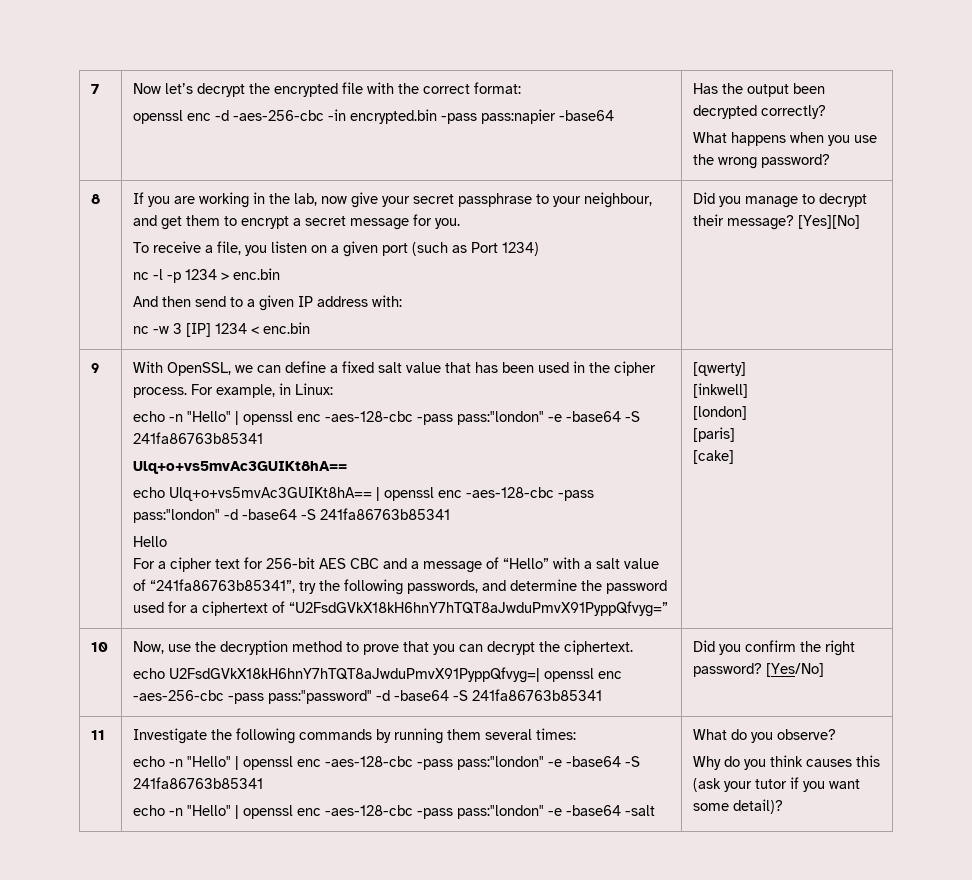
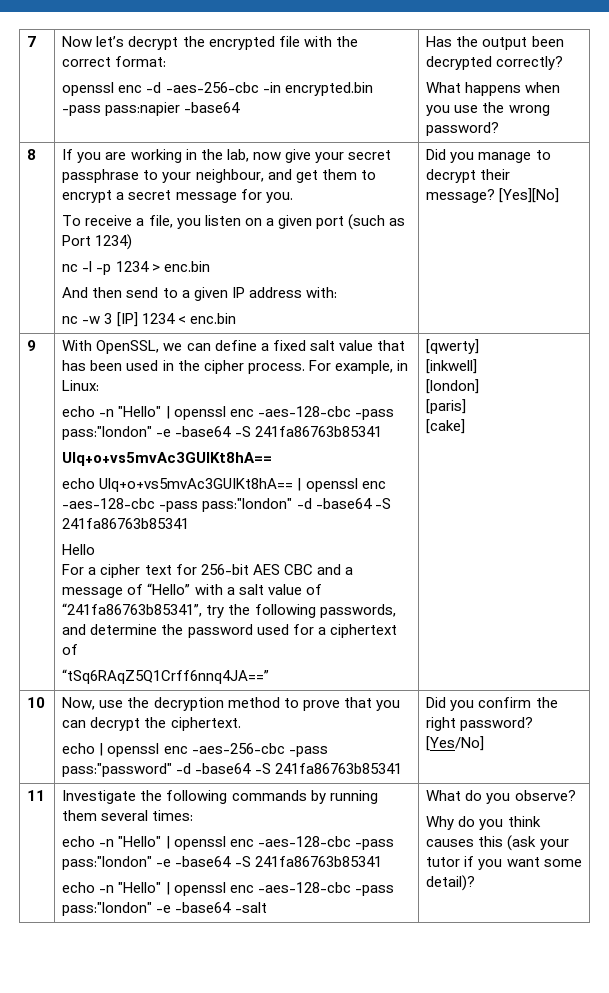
[289,601,669,617] “U2FsdGVkX18kH6hnY7hTQT8aJwduPmvX91PyppQfvyg=” -> [62,669,270,684] // “tSq6RAqZ5Q1Crff6nnq4JA==”
[169,667,541,683] U2FsdGVkX18kH6hnY7hTQT8aJwduPmvX91PyppQfvyg=| -> [99,743,104,756] |

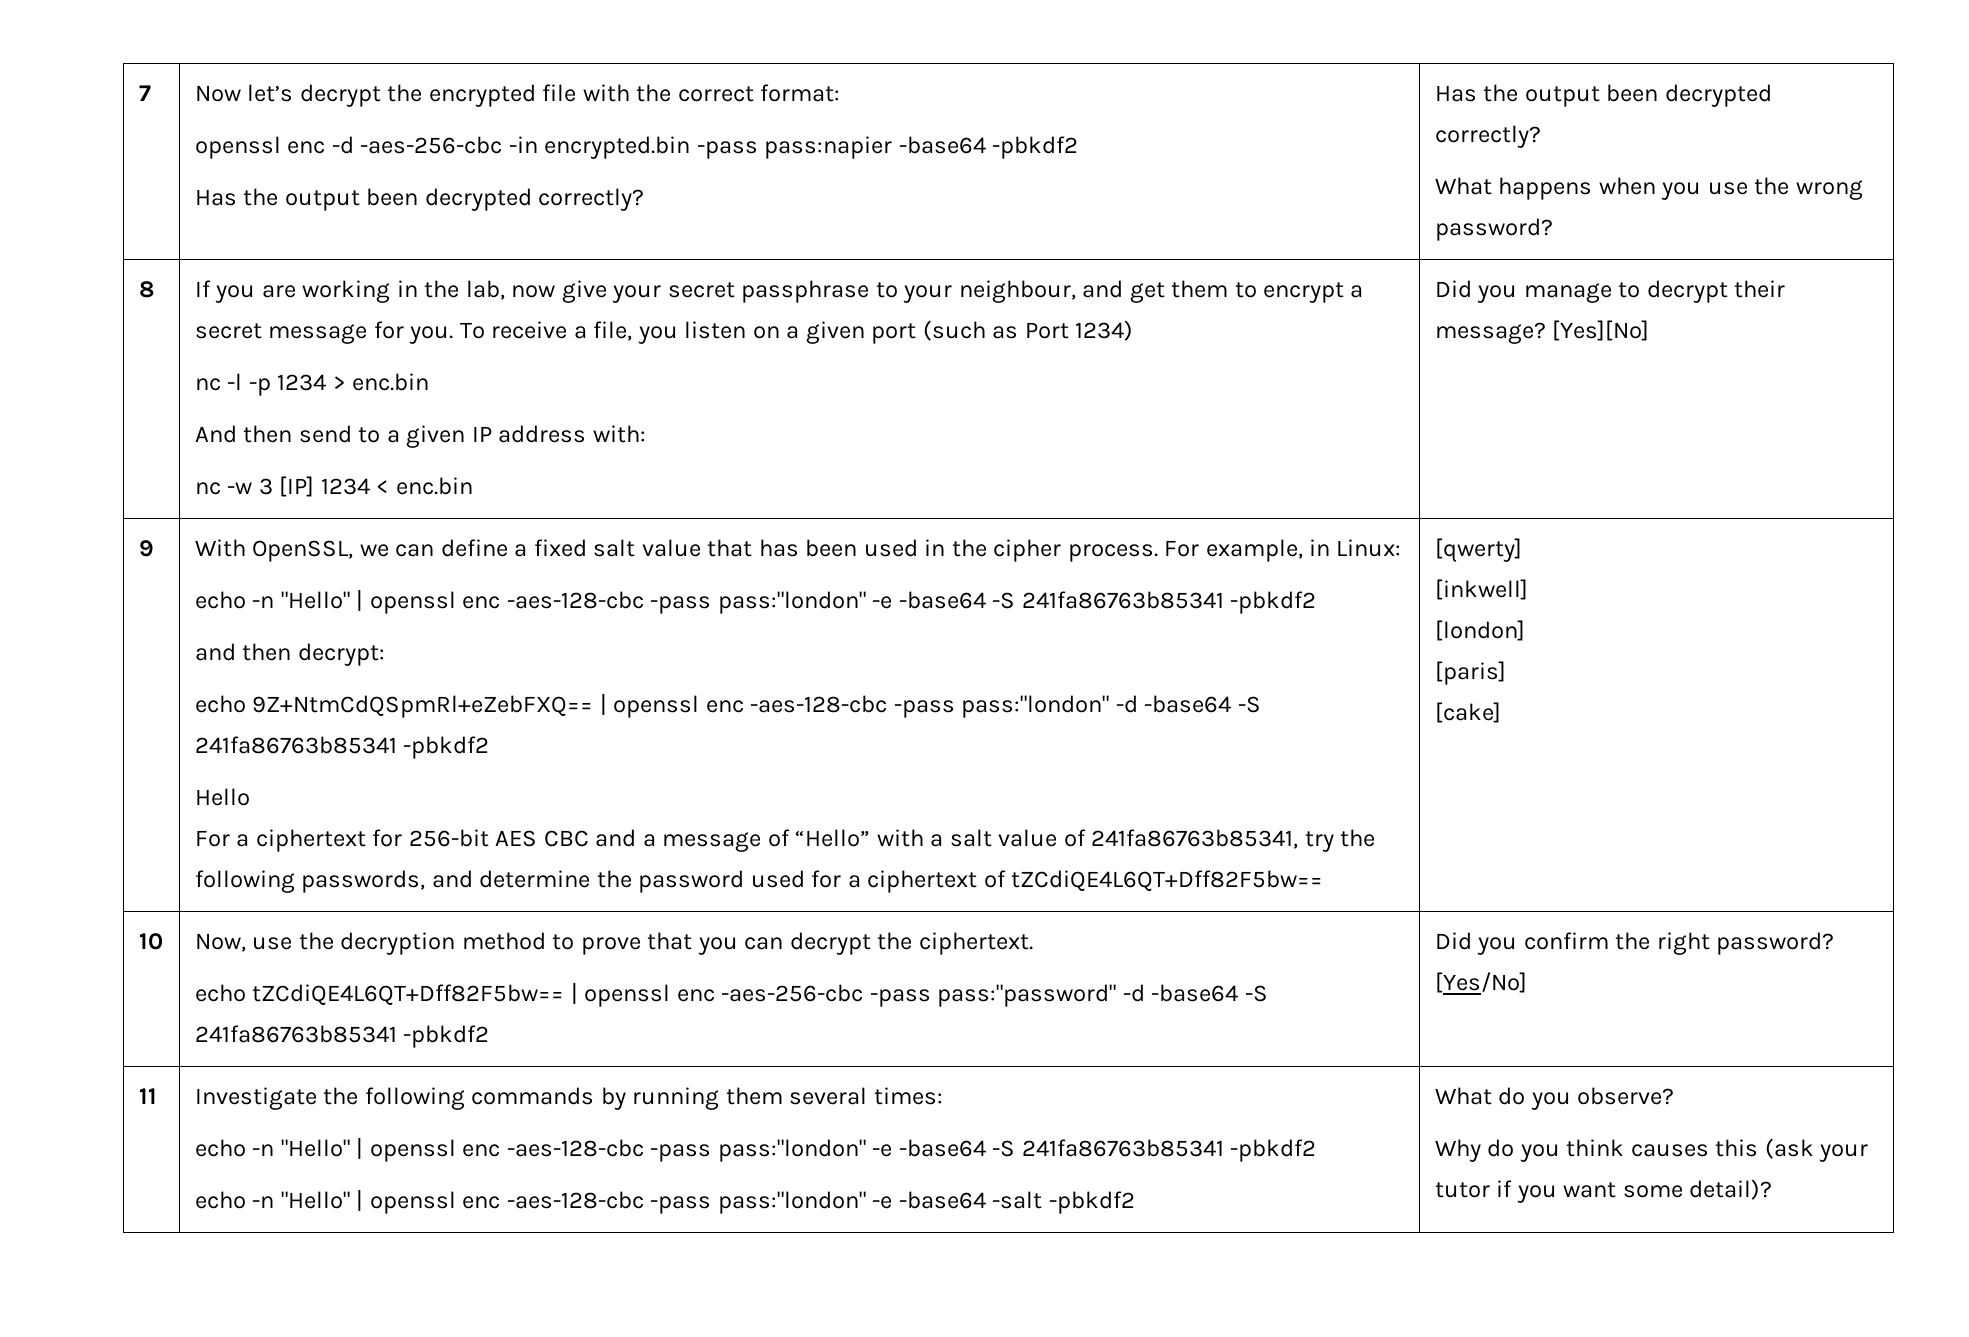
(241, 107) none -> [992,136,1079,159] [194,188,645,211] -pbkdf2 // Has the output been decrypted correctly?
(293, 197) // -> (454, 335) none
[62,452,273,466] [62,478,294,492] // Ulq+o+vs5mvAc3GUIKt8hA== // echo Ulq+o+vs5mvAc3GUIKt8hA== -> [1230,591,1317,614] [194,643,385,666] [194,695,594,718] -pbkdf2 // and then decrypt: // echo 9Z+NtmCdQSpmRl+eZebFXQ==
(190, 523) none -> [403,736,490,759] -pbkdf2
[100,564,172,578] cipher text -> [255,829,366,852] ciphertext
[62,603,203,617] “241fa86763b85341”, -> [1091,829,1299,849] 241fa86763b85341,
[62,669,270,684] // “tSq6RAqZ5Q1Crff6nnq4JA==” -> [1011,870,1324,892] tZCdiQE4L6QT+Dff82F5bw==
(96, 748) none -> [252,984,565,1006] tZCdiQE4L6QT+Dff82F5bw==
(402, 768) none -> [403,1025,490,1048] -pbkdf2
(382, 861) none -> [1230,1139,1317,1162] -pbkdf2
(267, 907) none -> [1048,1191,1135,1214] -pbkdf2

